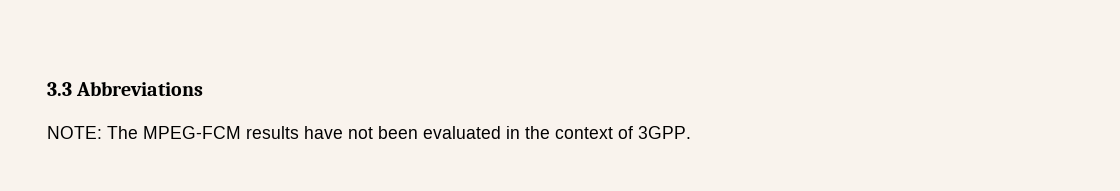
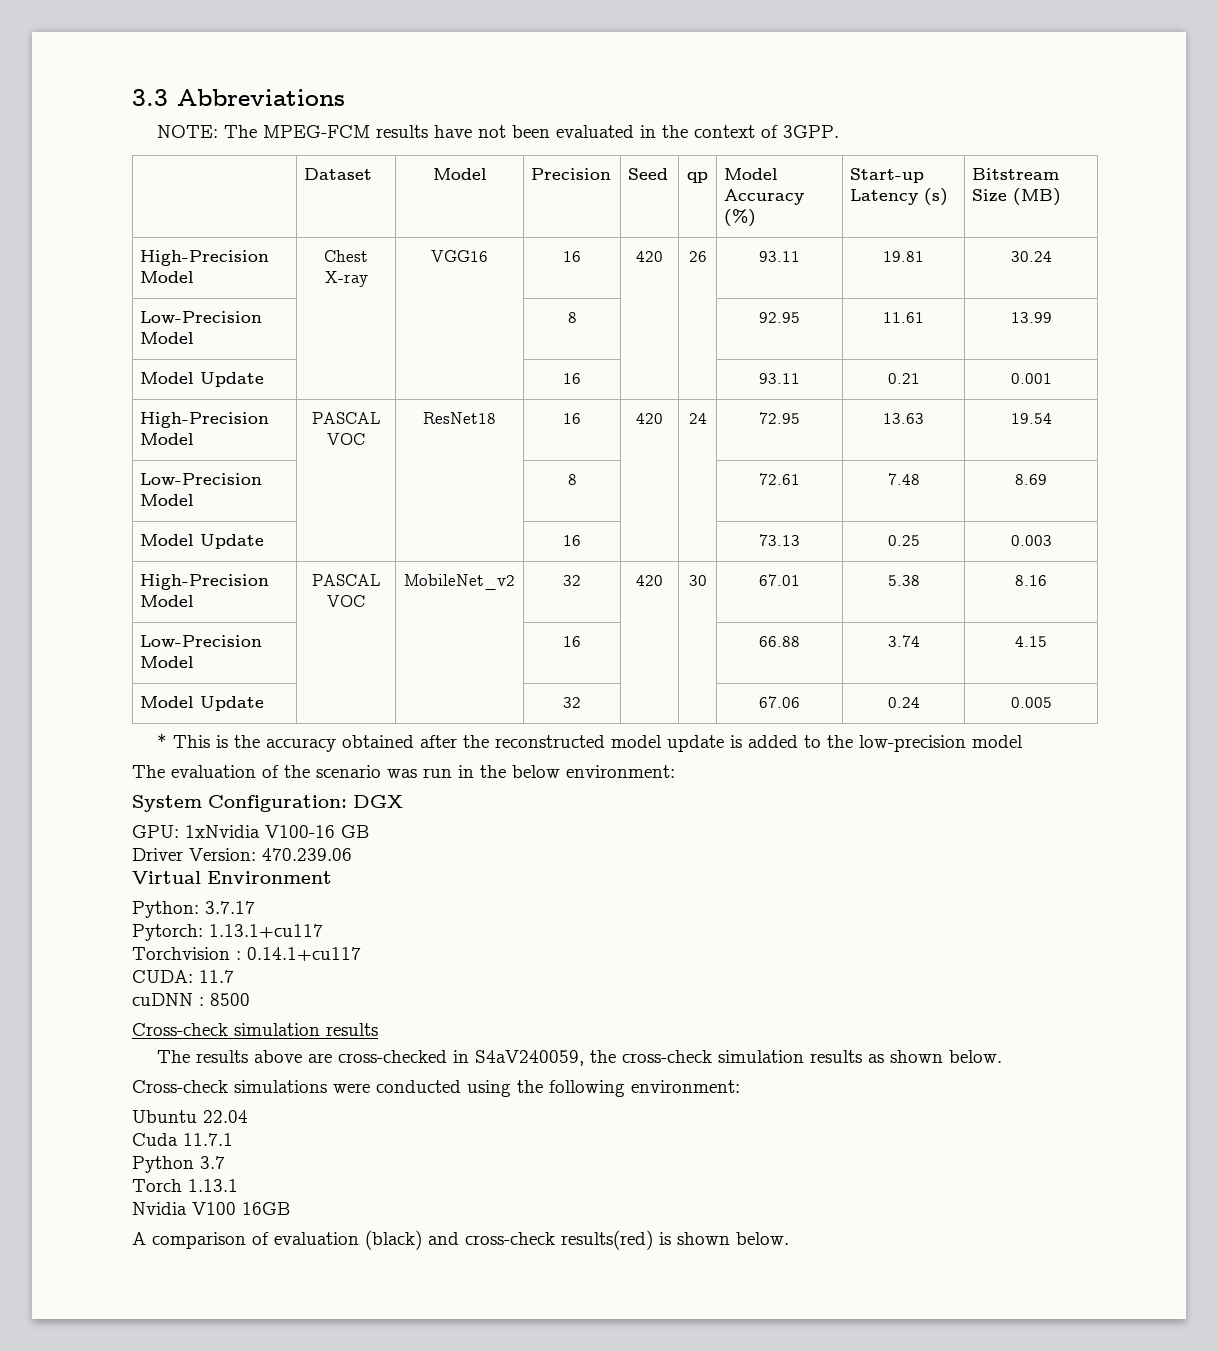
(691, 132) none -> [304,168,373,180] [432,168,487,180] [531,168,612,180] [628,168,669,180] [687,172,708,183] [724,168,779,180] [724,189,805,205] [724,209,757,227] [850,168,925,183] [850,188,949,206] [972,168,1060,180] [972,188,1062,206] [140,250,270,266] [140,271,195,283] [324,250,368,262] [324,271,368,287] [431,250,488,262] [563,251,581,262] [636,251,663,262] [688,251,707,262] [759,251,800,262] [883,251,924,262] [1010,251,1052,262] [140,311,263,323] [140,332,195,344] [567,312,577,323] [759,312,800,323] [883,312,924,323] [1010,312,1052,323] [140,372,265,387] [563,373,581,384] [759,373,800,384] [887,373,920,384] [1010,373,1052,384] [140,412,270,428] [140,433,195,445] [311,412,381,424] [327,433,365,445] [423,412,496,424] [563,413,581,424] [636,413,663,424] [688,413,707,424] [759,412,800,424] [883,413,924,424] [1010,413,1052,424] [140,473,263,485] [140,494,195,506] [567,474,577,485] [759,473,800,485] [887,473,920,485] [1015,474,1047,485] [140,534,265,549] [563,535,581,546] [759,534,800,546] [887,535,920,546] [1010,535,1052,546] [140,574,270,590] [140,595,195,607] [311,574,381,586] [327,595,365,607] [404,574,515,590] [563,575,581,586] [636,575,663,586] [688,575,707,586] [759,574,800,586] [887,575,920,586] [1015,575,1047,586] [140,635,263,647] [140,656,195,668] [563,636,581,647] [759,636,800,647] [887,635,920,647] [1015,636,1047,647] [140,696,265,711] [563,697,581,708] [759,696,800,708] [887,697,920,708] [1010,697,1052,708] [156,733,1023,752] [132,765,675,778] [132,795,403,812] [132,825,369,838] [132,848,352,861] [132,871,332,884] [132,901,255,918] [132,924,323,941] [132,947,361,961] [132,970,234,983] [132,993,250,1006] [132,1023,378,1036] [156,1050,1002,1066] [132,1080,740,1097] [132,1110,248,1123] [132,1133,233,1146] [132,1156,225,1173] [132,1179,238,1192] [132,1202,290,1215] [132,1230,789,1250] // | Dataset | Model | Precision | Seed | qp | Model Accuracy (%) | Start-up Latency (s) | Bitstream Size (MB) // High-Precision Model | Chest X-ray | VGG16 | 16 | 420 | 26 | 93.11 | 19.81 | 30.24 // Low-Precision Model | | | 8 | | | 92.95 | 11.61 | 13.99 // Model Update | | | 16 | | | 93.11 | 0.21 | 0.001 // High-Precision Model | PASCAL VOC | ResNet18 | 16 | 420 | 24 | 72.95 | 13.63 | 19.54 // Low-Precision Model | | | 8 | | | 72.61 | 7.48 | 8.69 // Model Update | | | 16 | | | 73.13 | 0.25 | 0.003 // High-Precision Model | PASCAL VOC | MobileNet_v2 | 32 | 420 | 30 | 67.01 | 5.38 | 8.16 // Low-Precision Model | | | 16 | | | 66.88 | 3.74 | 4.15 // Model Update | | | 32 | | | 67.06 | 0.24 | 0.005 // * This is the accuracy obtained after the reconstructed model update is added to the low-precision model // The evaluation of the scenario was run in the below environment: // System Configuration: DGX // GPU: 1xNvidia V100-16 GB // Driver Version: 470.239.06 // Virtual Environment // Python: 3.7.17 // Pytorch: 1.13.1+cu117 // Torchvision : 0.14.1+cu117 // CUDA: 11.7 // cuDNN : 8500 // Cross-check simulation results // The results above are cross-checked in S4aV240059, the cross-check simulation results as shown below. // Cross-check simulations were conducted using the following environment: // Ubuntu 22.04 // Cuda 11.7.1 // Python 3.7 // Torch 1.13.1 // Nvidia V100 16GB // A comparison of evaluation (black) and cross-check results(red) is shown below.

